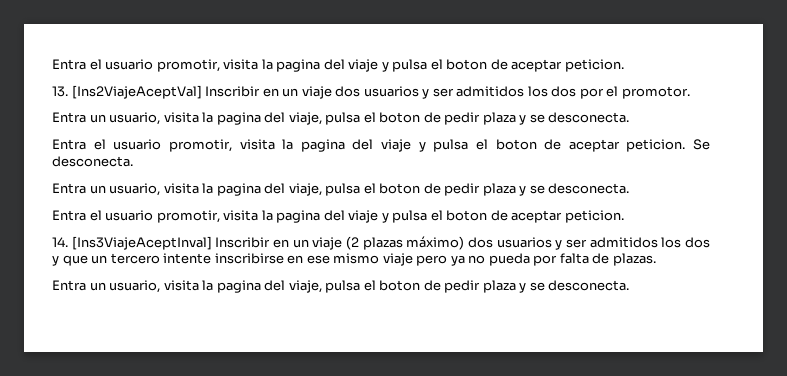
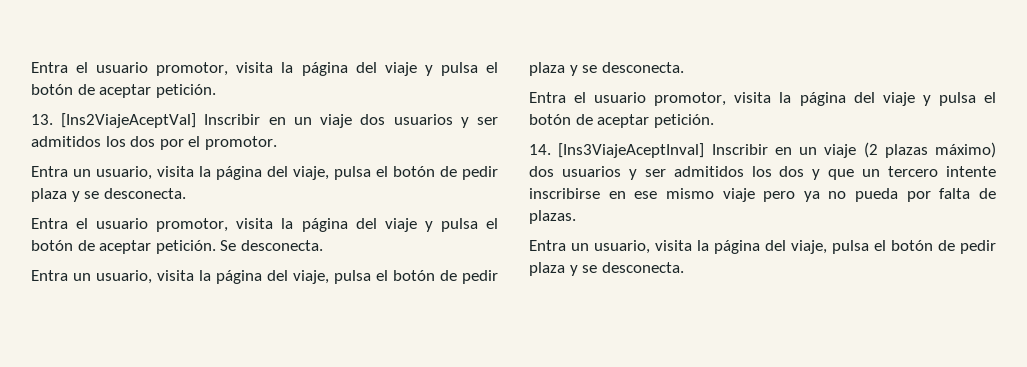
[52,59,624,72] Entra el usuario promotir, visita la pagina del viaje y pulsa el boton de aceptar peticion. -> [31,62,498,76] [31,84,216,98] Entra el usuario promotor, visita la página del viaje y pulsa el botón de aceptar petición.
[216,112,630,125] [52,139,686,152] pagina del viaje, pulsa el boton de pedir plaza y se desconecta. // Entra el usuario promotir, visita la pagina del viaje y pulsa el boton de aceptar peticion. -> [216,166,498,180] [31,188,186,202] [31,218,498,232] [31,240,216,254] página del viaje, pulsa el botón de pedir plaza y se desconecta. // Entra el usuario promotor, visita la página del viaje y pulsa el botón de aceptar petición.
[216,183,630,196] [52,210,624,223] pagina del viaje, pulsa el boton de pedir plaza y se desconecta. // Entra el usuario promotir, visita la pagina del viaje y pulsa el boton de aceptar peticion. -> [216,270,498,284] [529,62,684,76] [529,92,996,106] [529,114,714,128] página del viaje, pulsa el botón de pedir plaza y se desconecta. // Entra el usuario promotor, visita la página del viaje y pulsa el botón de aceptar petición.
[216,280,421,293] pagina del viaje, pulsa el boton -> [714,240,933,254] página del viaje, pulsa el botón

